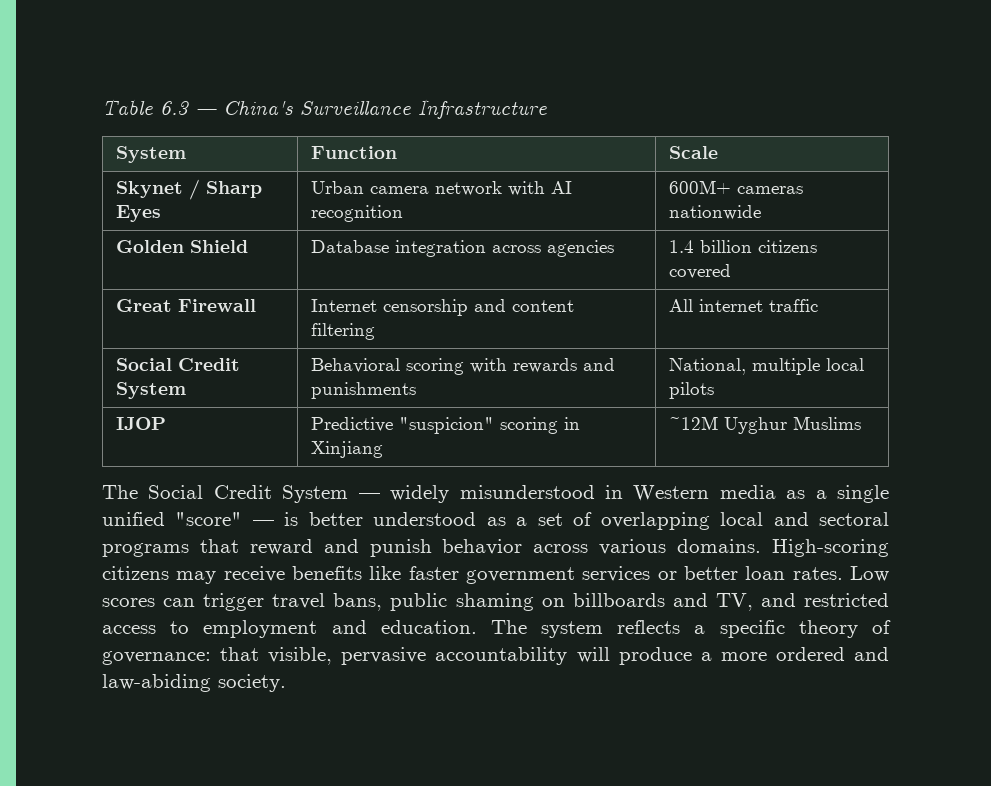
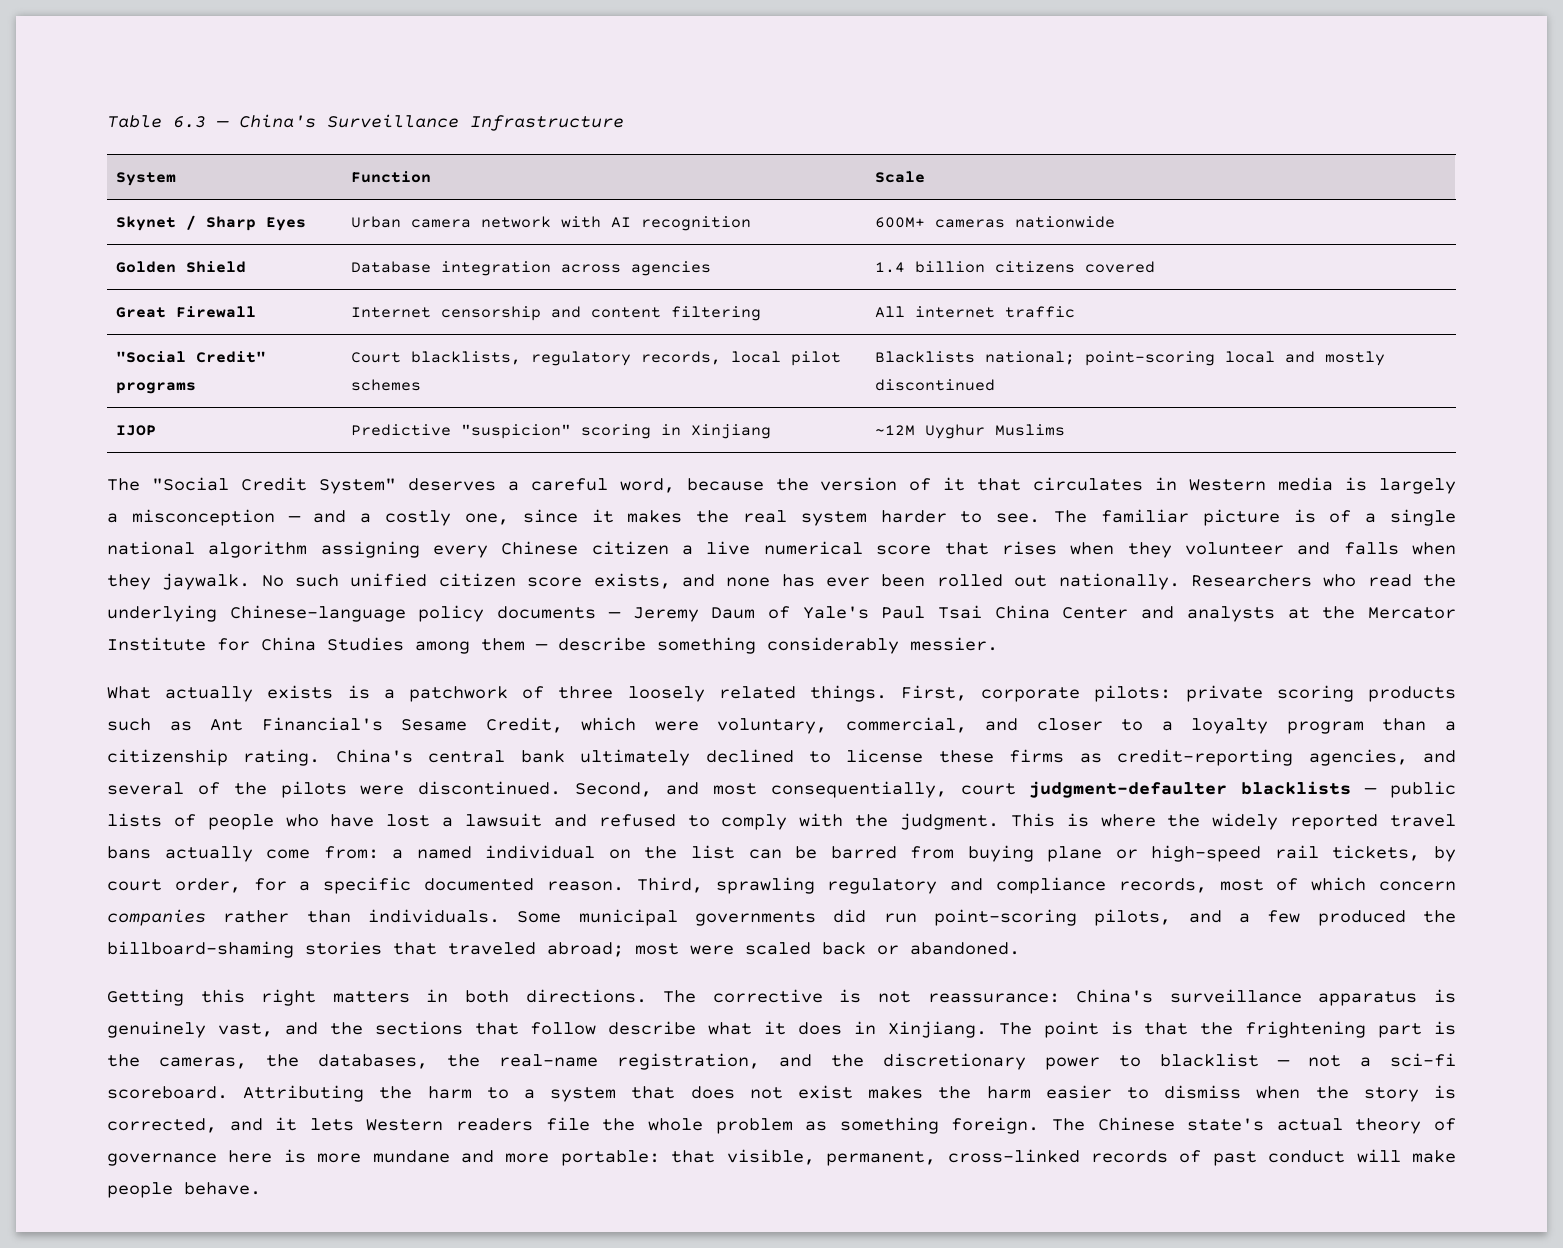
[116,358,241,371] [116,382,187,399] [311,358,616,375] [311,382,417,399] [669,358,865,375] [669,382,715,399] Social Credit System | Behavioral scoring with rewards and punishments | National, multiple local pilots -> [115,351,266,363] [115,382,196,394] [350,351,841,366] [350,379,421,391] [874,351,1385,366] [874,379,995,391] "Social Credit" programs | Court blacklists, regulatory records, local pilot schemes | Blacklists national; point-scoring local and mostly discontinued
[148,485,889,503] [102,512,889,530] [102,539,890,557] [102,566,890,584] [102,593,890,611] [102,620,891,638] [102,647,890,665] [102,674,286,692] Social Credit System — widely misunderstood in Western media as a single unified "score" — is better understood as a set of overlapping local and sectoral programs that reward and punish behavior across various domains. High-scoring citizens may receive benefits like faster government services or better loan rates. Low scores can trigger travel bans, public shaming on billboards and TV, and restricted access to employment and education. The system reflects a specific theory of governance: that visible, pervasive accountability will produce a more ordered and law-abiding society. -> [151,477,1457,494] [107,509,1457,526] [107,541,1456,558] [107,573,1457,590] [107,605,1457,622] [107,637,998,654] [107,685,1456,702] [107,717,1456,734] [107,749,1456,766] [107,781,1457,798] [107,813,1457,830] [107,845,1456,862] [107,877,1456,894] [107,909,1456,926] [107,941,1020,958] [107,989,1456,1006] [107,1021,1457,1038] [107,1053,1456,1070] [107,1085,1457,1102] [107,1117,1456,1134] [107,1149,1457,1166] [107,1182,261,1198] "Social Credit System" deserves a careful word, because the version of it that circulates in Western media is largely a misconception — and a costly one, since it makes the real system harder to see. The familiar picture is of a single national algorithm assigning every Chinese citizen a live numerical score that rises when they volunteer and falls when they jaywalk. No such unified citizen score exists, and none has ever been rolled out nationally. Researchers who read the underlying Chinese-language policy documents — Jeremy Daum of Yale's Paul Tsai China Center and analysts at the Mercator Institute for China Studies among them — describe something considerably messier. // What actually exists is a patchwork of three loosely related things. First, corporate pilots: private scoring products such as Ant Financial's Sesame Credit, which were voluntary, commercial, and closer to a loyalty program than a citizenship rating. China's central bank ultimately declined to license these firms as credit-reporting agencies, and several of the pilots were discontinued. Second, and most consequentially, court judgment-defaulter blacklists — public lists of people who have lost a lawsuit and refused to comply with the judgment. This is where the widely reported travel bans actually come from: a named individual on the list can be barred from buying plane or high-speed rail tickets, by court order, for a specific documented reason. Third, sprawling regulatory and compliance records, most of which concern companies rather than individuals. Some municipal governments did run point-scoring pilots, and a few produced the billboard-shaming stories that traveled abroad; most were scaled back or abandoned. // Getting this right matters in both directions. The corrective is not reassurance: China's surveillance apparatus is genuinely vast, and the sections that follow describe what it does in Xinjiang. The point is that the frightening part is the cameras, the databases, the real-name registration, and the discretionary power to blacklist — not a sci-fi scoreboard. Attributing the harm to a system that does not exist makes the harm easier to dismiss when the story is corrected, and it lets Western readers file the whole problem as something foreign. The Chinese state's actual theory of governance here is more mundane and more portable: that visible, permanent, cross-linked records of past conduct will make people behave.

